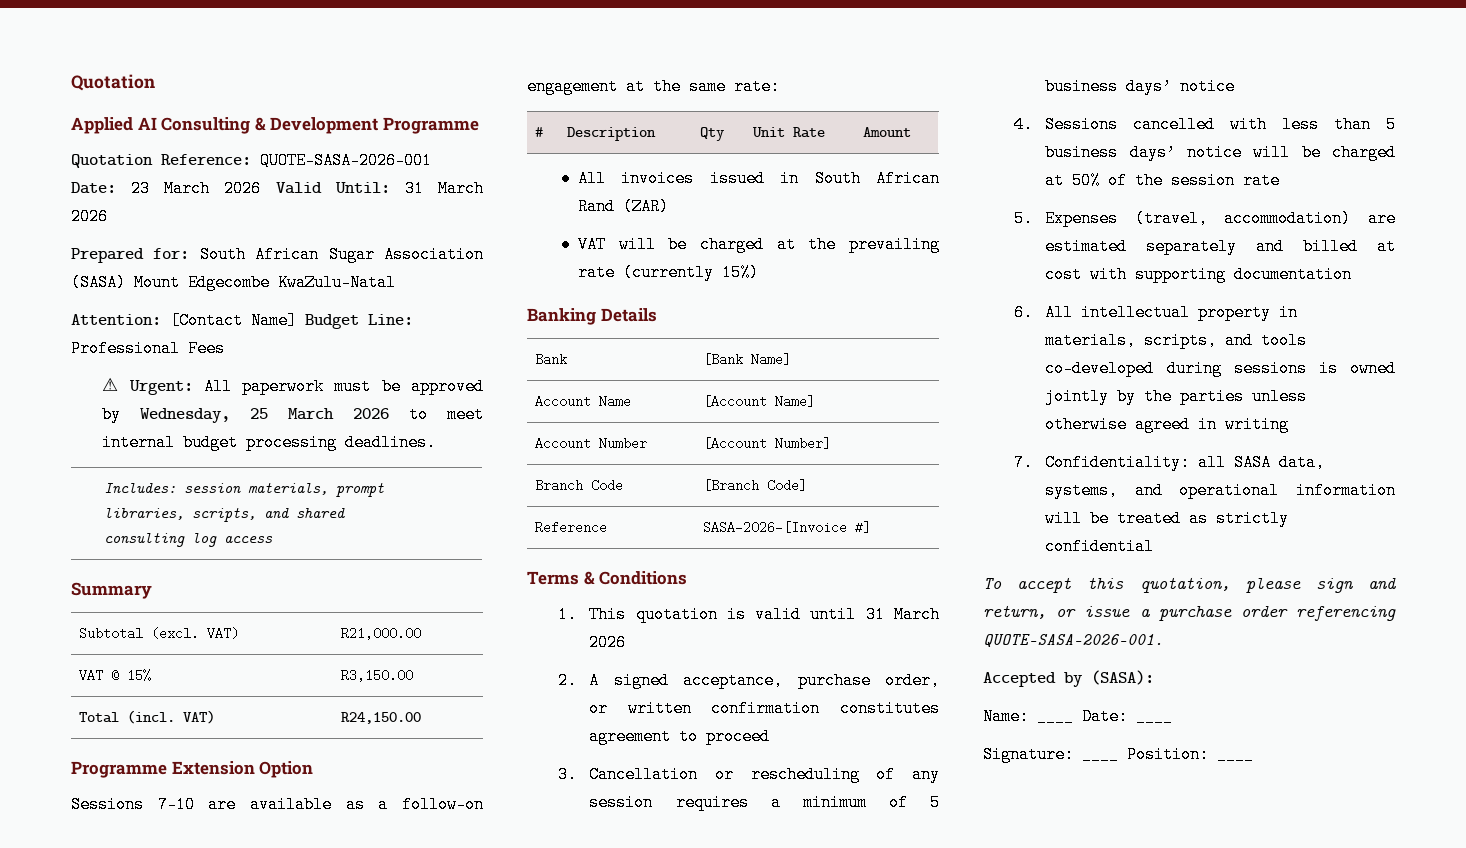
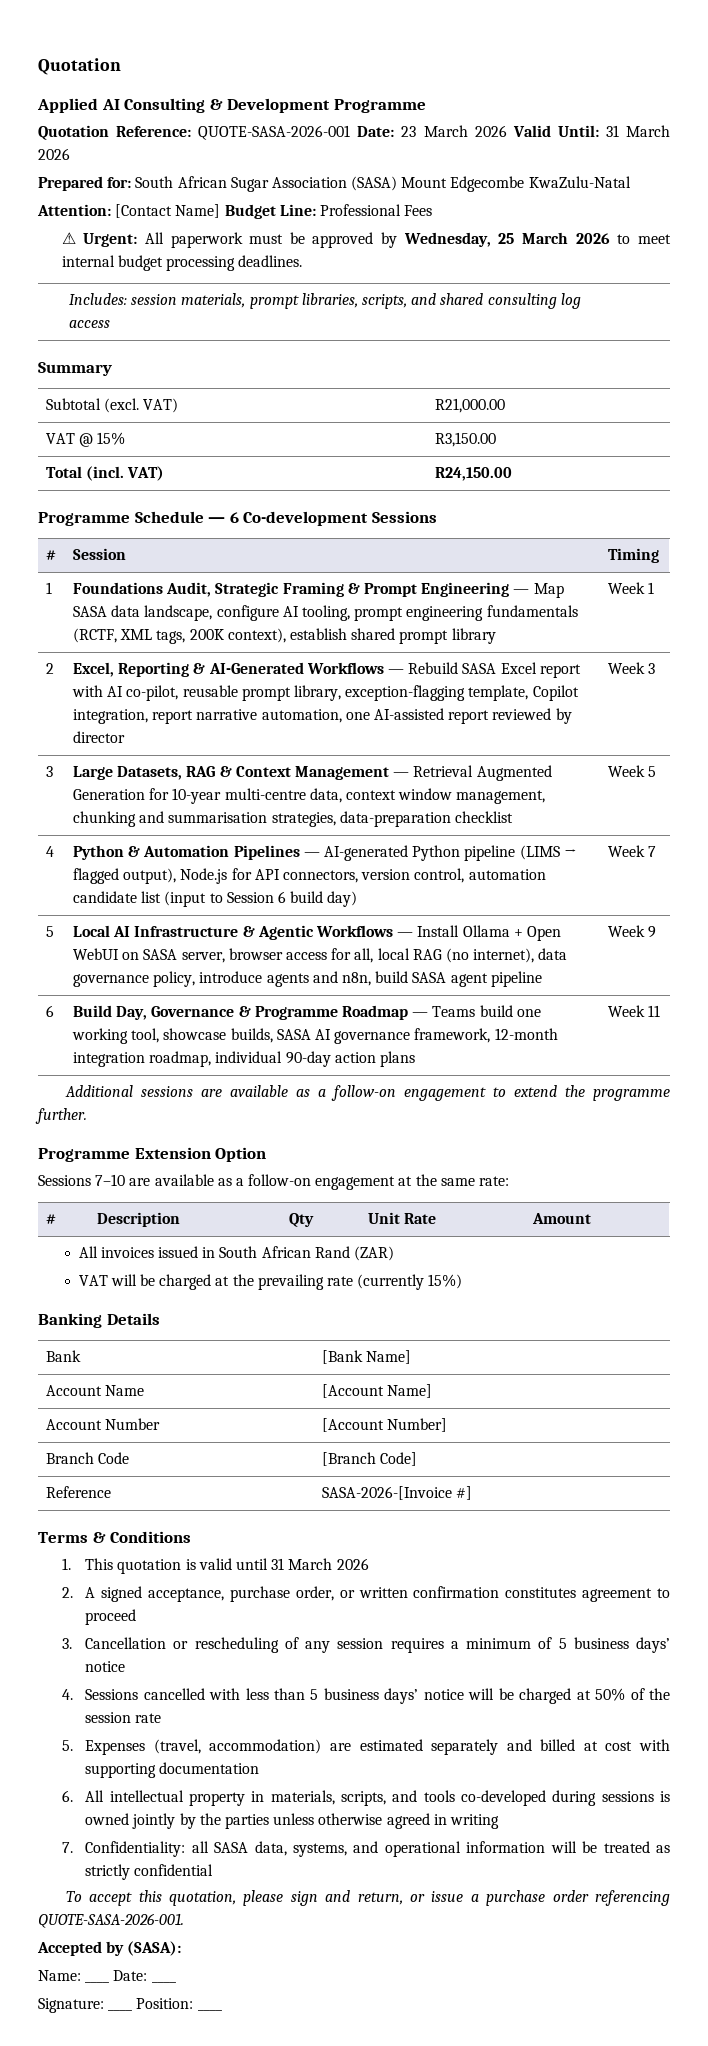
(422, 718) none -> [38,511,437,526] [46,550,57,560] [73,548,127,560] [608,548,660,563] [46,582,53,594] [73,582,564,598] [73,605,578,621] [73,628,496,644] [608,582,655,594] [46,663,55,674] [73,662,581,678] [72,685,579,701] [73,708,572,724] [73,731,126,743] [608,662,656,674] [46,766,54,777] [73,765,552,781] [73,788,546,804] [73,811,514,827] [608,765,657,777] [46,846,55,857] [73,845,577,861] [73,868,546,884] [73,891,358,907] [608,845,657,857] [46,926,55,937] [73,925,561,941] [73,948,568,963] [73,971,542,987] [608,925,657,938] [46,1005,55,1017] [73,1005,541,1020] [72,1028,558,1044] [73,1051,416,1067] [608,1005,661,1017] [64,1085,670,1101] [35,1108,87,1124] // Programme Schedule — 6 Co-development Sessions // # | Session | Timing // 1 | Foundations Audit, Strategic Framing & Prompt Engineering — Map SASA data landscape, configure AI tooling, prompt engineering fundamentals (RCTF, XML tags, 200K context), establish shared prompt library | Week 1 // 2 | Excel, Reporting & AI-Generated Workflows — Rebuild SASA Excel report with AI co-pilot, reusable prompt library, exception-flagging template, Copilot integration, report narrative automation, one AI-assisted report reviewed by director | Week 3 // 3 | Large Datasets, RAG & Context Management — Retrieval Augmented Generation for 10-year multi-centre data, context window management, chunking and summarisation strategies, data-preparation checklist | Week 5 // 4 | Python & Automation Pipelines — AI-generated Python pipeline (LIMS → flagged output), Node.js for API connectors, version control, automation candidate list (input to Session 6 build day) | Week 7 // 5 | Local AI Infrastructure & Agentic Workflows — Install Ollama + Open WebUI on SASA server, browser access for all, local RAG (no internet), data governance policy, introduce agents and n8n, build SASA agent pipeline | Week 9 // 6 | Build Day, Governance & Programme Roadmap — Teams build one working tool, showcase builds, SASA AI governance framework, 12-month integration roadmap, individual 90-day action plans | Week 11 // Additional sessions are available as a follow-on engagement to extend the programme further.

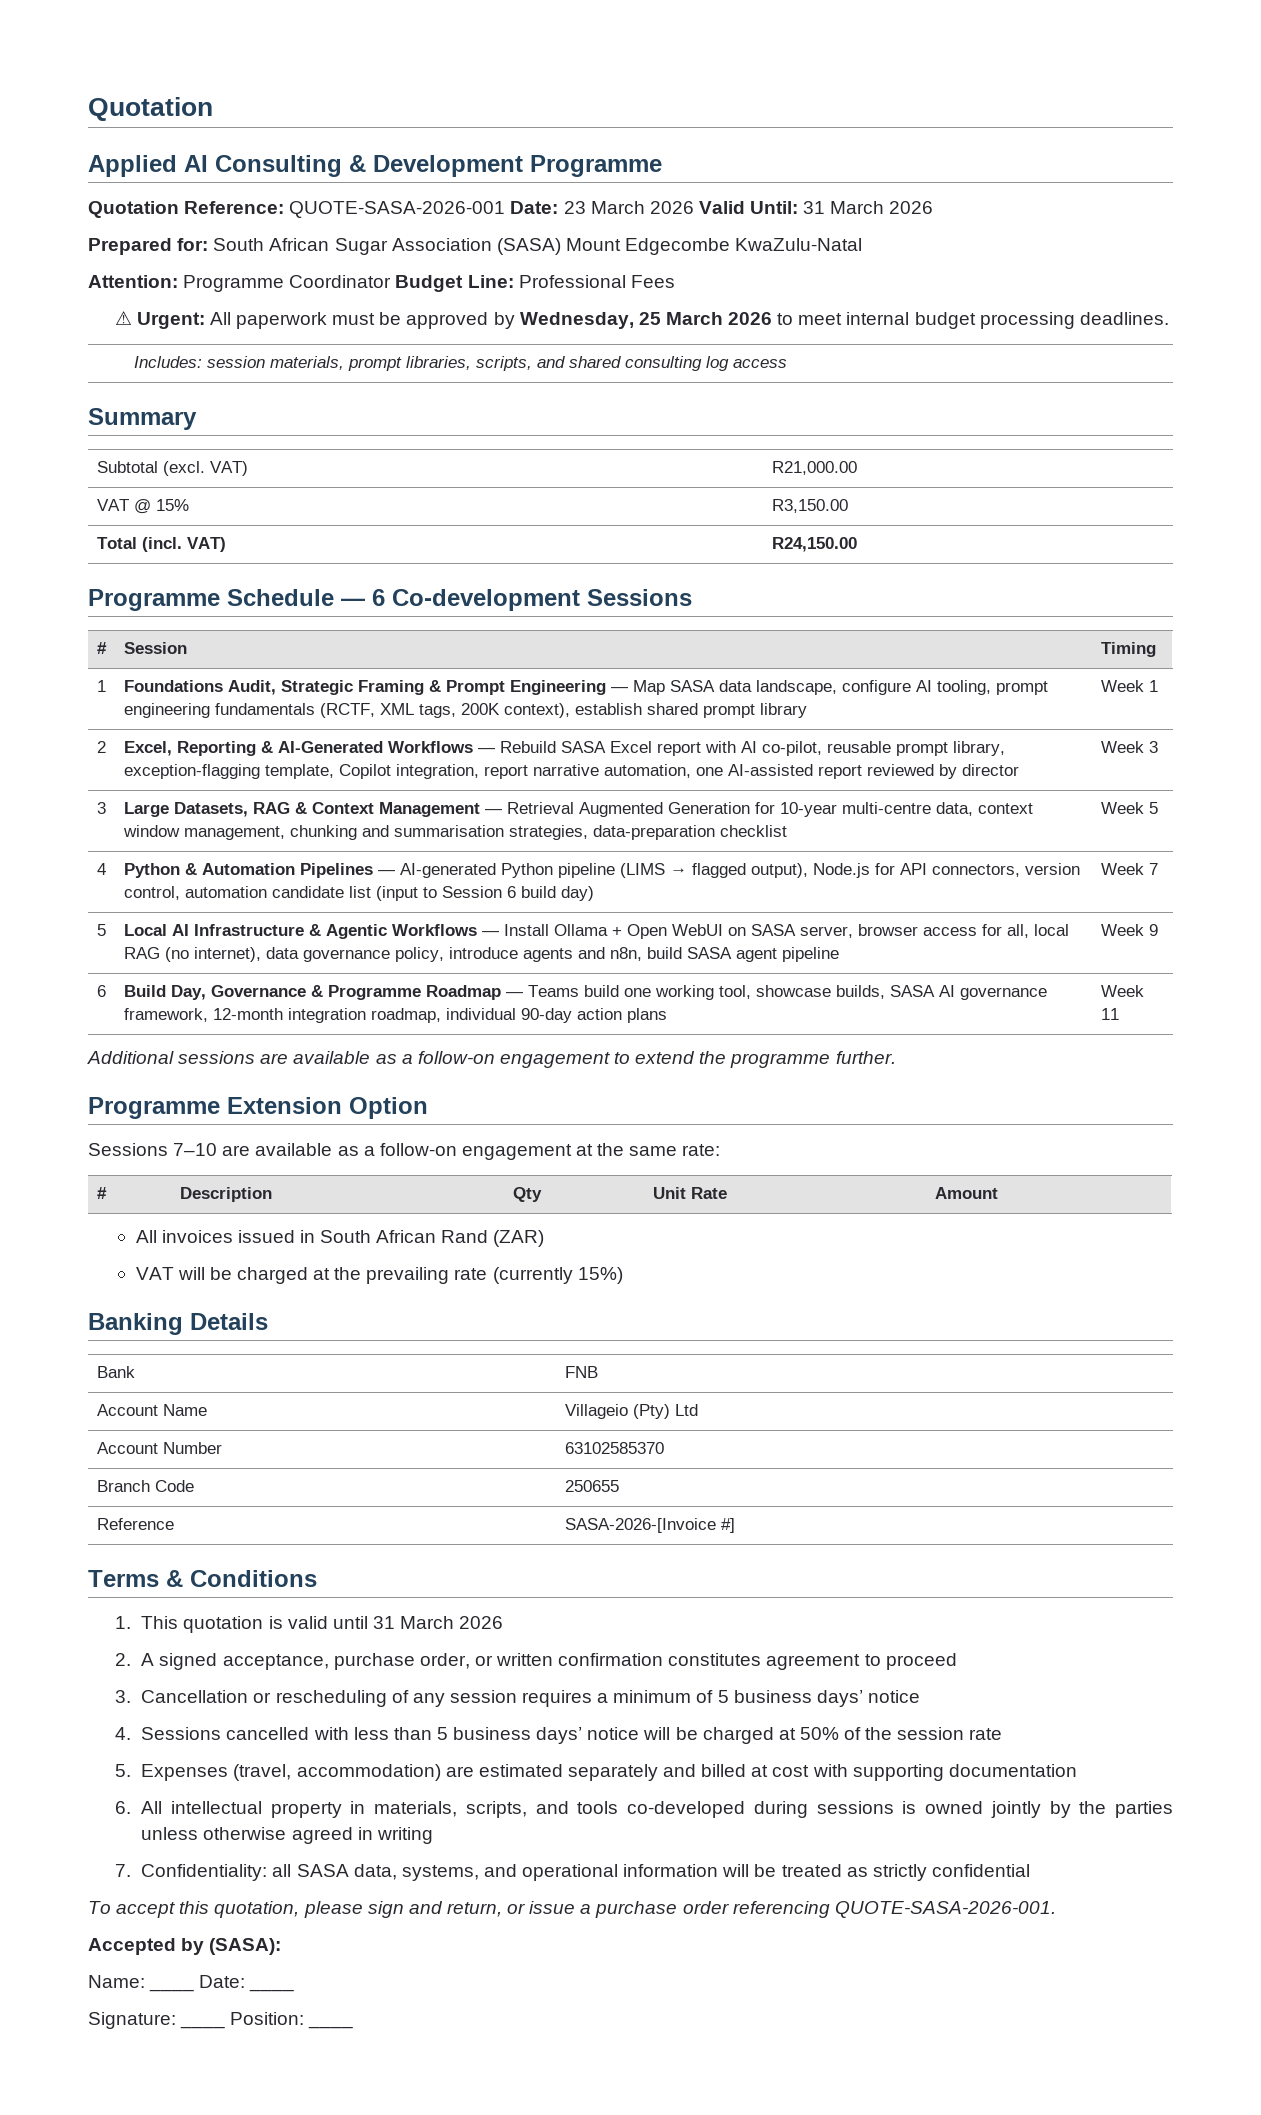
[115,204,221,218] [Contact Name] -> [183,275,392,292] Programme Coordinator
[322,1350,412,1364] [Bank Name] -> [564,1366,598,1378] FNB
[322,1384,433,1398] [Account Name] -> [564,1404,698,1419] Villageio (Pty) Ltd
[322,1418,448,1432] [Account Number] -> [564,1442,664,1454] 63102585370
[322,1452,418,1466] [Branch Code] -> [564,1480,619,1492] 250655

